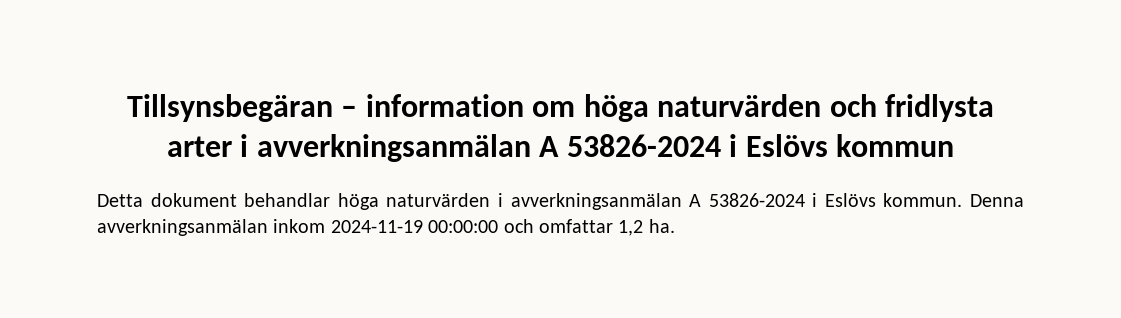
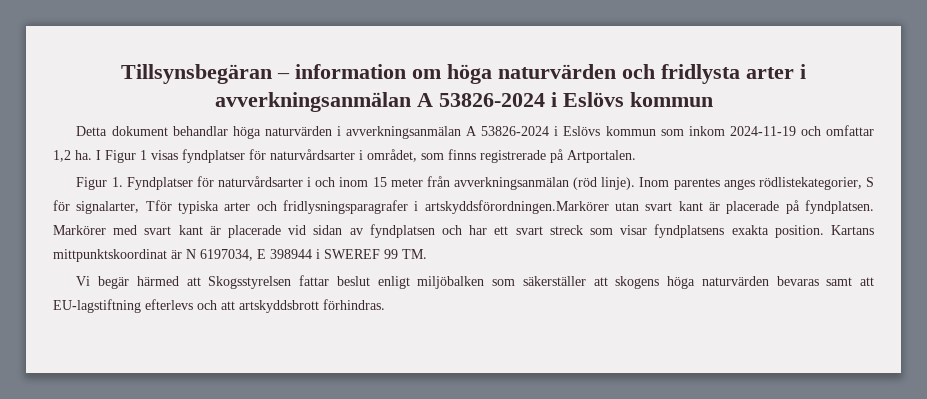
[883,193,1024,207] [97,219,268,236] kommun. Denna avverkningsanmälan -> [605,126,684,136] kommun som
[428,220,499,233] 00:00:00 -> (796, 131) none
(675, 226) none -> [96,149,636,163] [76,176,874,190] [53,200,875,214] [53,224,875,238] [53,249,427,262] [76,275,875,289] [53,299,385,313] I Figur 1 visas fyndplatser för naturvårdsarter i området, som finns registrerade på Artportalen. // Figur 1. Fyndplatser för naturvårdsarter i och inom 15 meter från avverkningsanmälan (röd linje). Inom parentes anges rödlistekategorier, S för signalarter, Tför typiska arter och fridlysningsparagrafer i artskyddsförordningen.Markörer utan svart kant är placerade på fyndplatsen. Markörer med svart kant är placerade vid sidan av fyndplatsen och har ett svart streck som visar fyndplatsens exakta position. Kartans mittpunktskoordinat är N 6197034, E 398944 i SWEREF 99 TM. // Vi begär härmed att Skogsstyrelsen fattar beslut enligt miljöbalken som säkerställer att skogens höga naturvärden bevaras samt att EU-lagstiftning efterlevs och att artskyddsbrott förhindras.

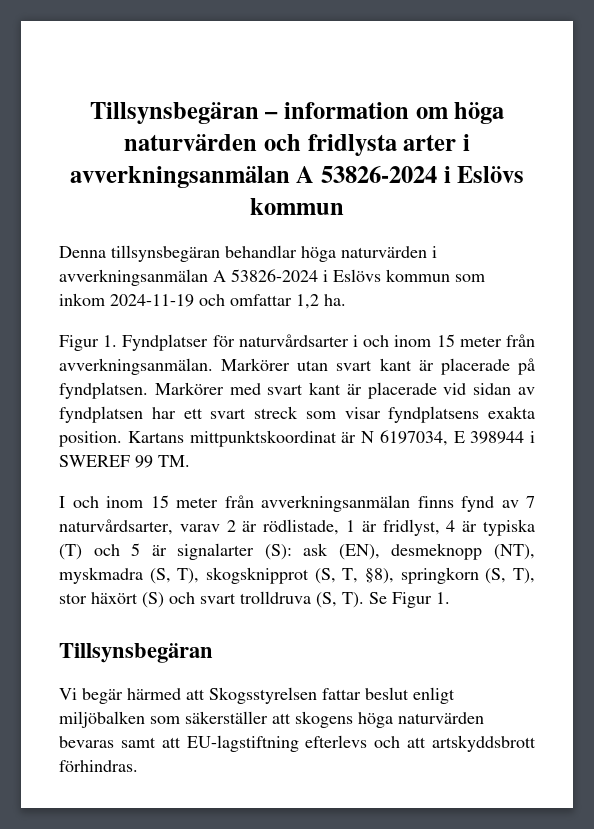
[76,126,168,136] Detta dokument -> [59,245,220,262] Denna tillsynsbegäran
[96,149,636,163] I Figur 1 visas fyndplatser för naturvårdsarter i området, som finns registrerade på Artportalen. -> (346, 300) none
[453,177,874,190] [53,200,609,214] avverkningsanmälan (röd linje). Inom parentes anges rödlistekategorier, S för signalarter, Tför typiska arter och fridlysningsparagrafer i artskyddsförordningen.Markörer -> [59,358,291,375] avverkningsanmälan. Markörer
[441,225,462,235] och -> (143, 414) none
(427, 254) none -> [59,495,535,512] [59,519,536,536] [59,543,535,560] [59,567,535,584] [59,591,450,608] [59,643,213,663] // I och inom 15 meter från avverkningsanmälan finns fynd av 7 naturvårdsarter, varav 2 är rödlistade, 1 är fridlyst, 4 är typiska (T) och 5 är signalarter (S): ask (EN), desmeknopp (NT), myskmadra (S, T), skogsknipprot (S, T, §8), springkorn (S, T), stor häxört (S) och svart trolldruva (S, T). Se Figur 1. // Tillsynsbegäran

